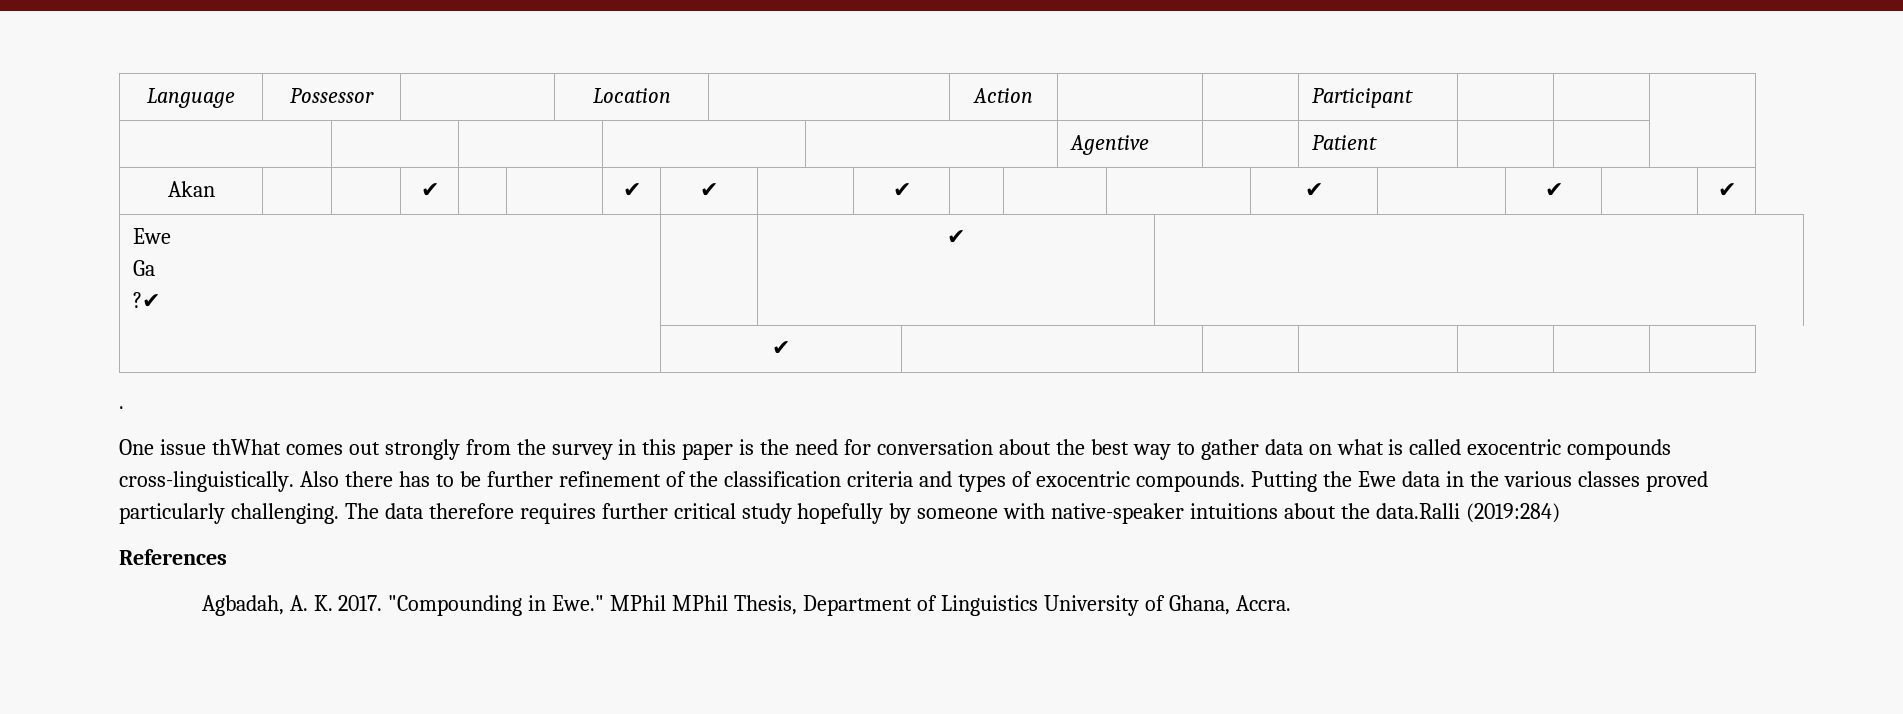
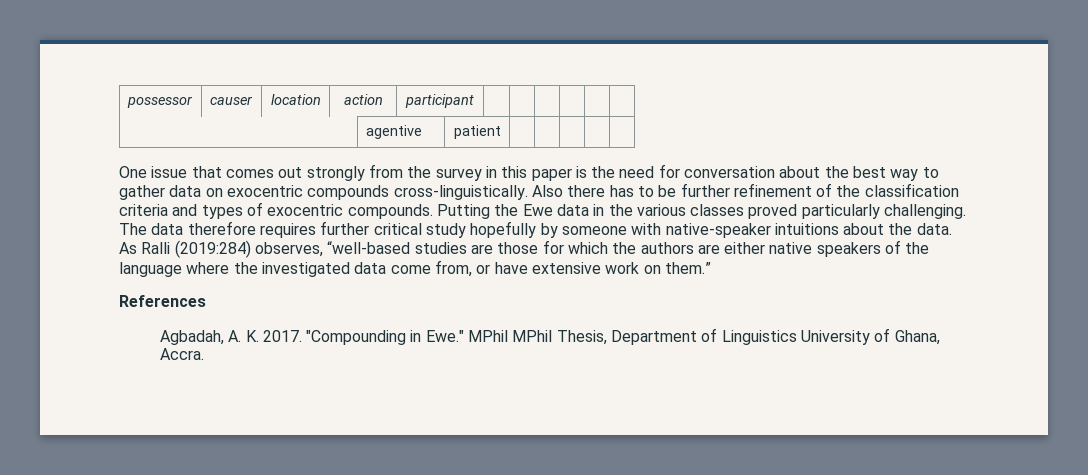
[147,88,235,108] [290,88,374,103] [592,88,671,103] [973,88,1033,103] [1312,88,1414,108] [1070,135,1150,155] [1312,135,1378,150] [167,181,215,197] [420,183,439,197] [622,183,641,197] [700,183,718,197] [892,183,911,197] [1305,183,1323,197] [1544,183,1563,197] [1717,183,1736,197] [133,228,172,244] [133,260,156,276] [133,292,161,308] [947,230,965,244] [772,341,790,355] [119,406,124,409] Language | Possessor | | Location | | Action | | | Participant | | | // | | | | | Agentive | | Patient | | | // Akan | | | ✔ | | | ✔ | ✔ | | ✔ | | | | ✔ | | ✔ | | ✔ // Ewe // Ga // ?✔ | | ✔ | // | ✔ | | | | | | // . -> [126,96,193,108] [209,96,253,105] [270,94,321,105] [343,94,383,105] [404,94,474,108] [365,125,422,139] [453,125,501,139] possessor | causer | location | action | participant | | | | | | // | agentive | patient | | | | |
[211,439,281,455] thWhat -> [191,166,222,178] that
[1336,439,1462,455] what is called -> (223, 192) none
[1375,503,1560,523] data.Ralli (2019:284) -> [916,223,952,235] [119,240,930,258] [119,260,711,277] data. As Ralli (2019:284) observes, “well-based studies are those for which the authors are either native speakers of the language where the investigated data come from, or have extensive work on them.”

